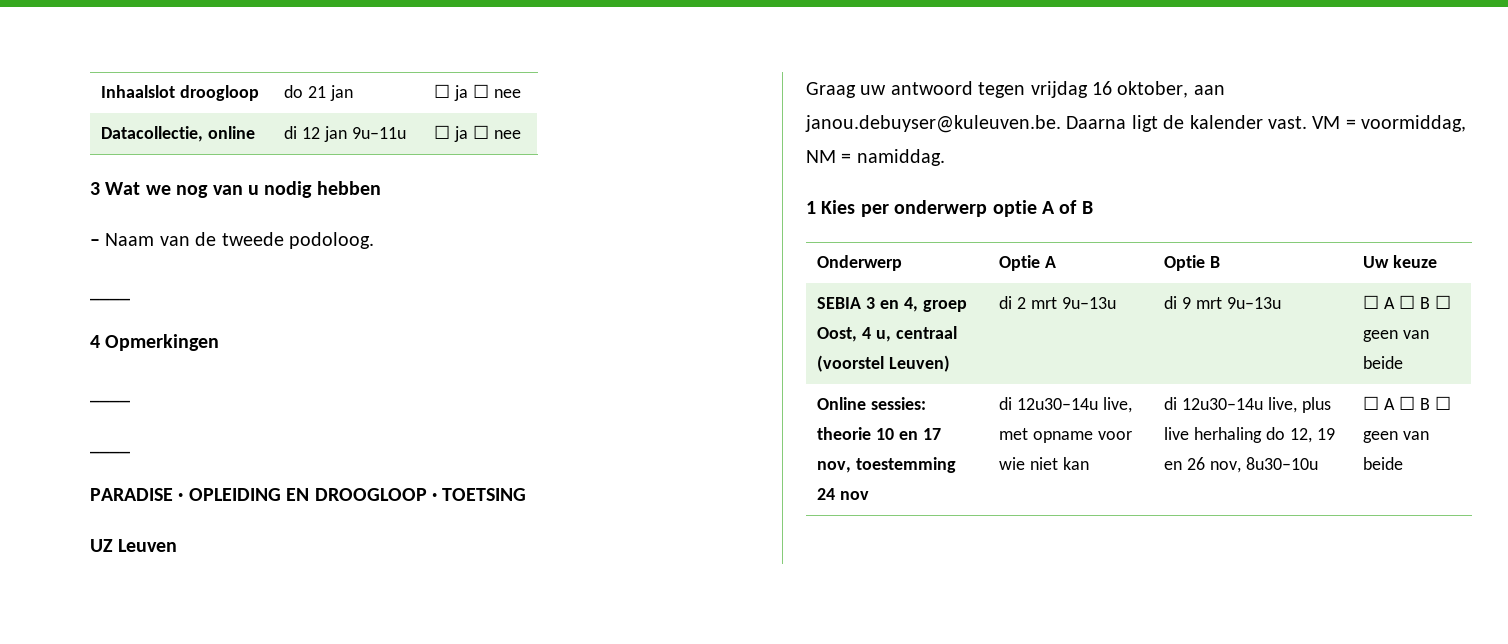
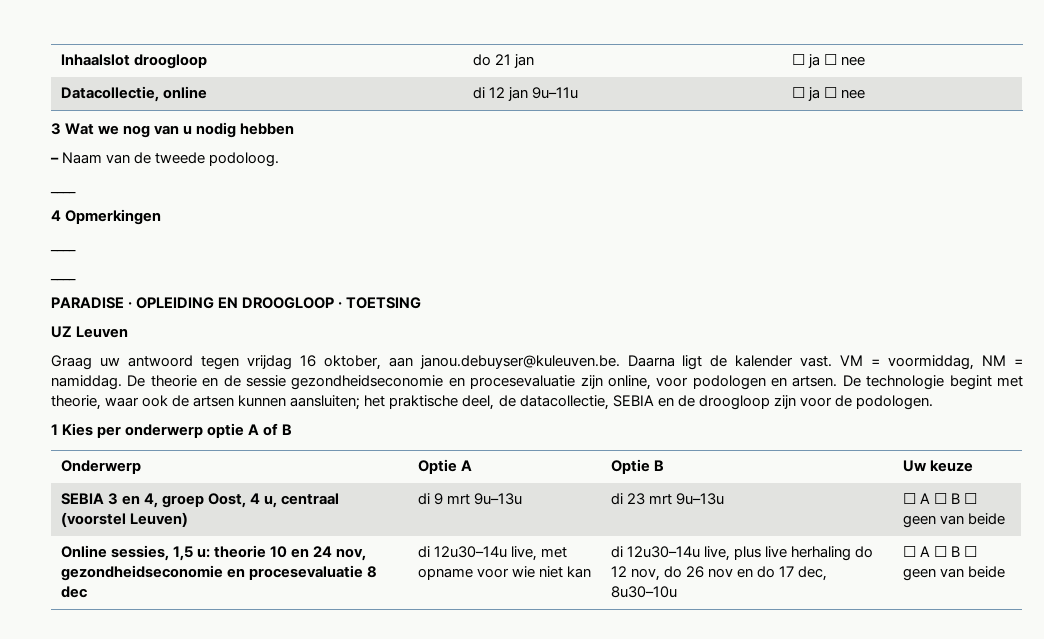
(945, 157) none -> [127,375,1024,390] [51,395,933,410] De theorie en de sessie gezondheidseconomie en procesevaluatie zijn online, voor podologen en artsen. De technologie begint met theorie, waar ook de artsen kunnen aansluiten; het praktische deel, de datacollectie, SEBIA en de droogloop zijn voor de podologen.
[1017,297,1027,309] 2 -> [434,493,444,505] 9
[1182,297,1192,309] 9 -> [627,493,646,505] 23
[871,397,927,410] [817,427,942,440] [817,457,957,473] [817,488,870,500] sessies: theorie 10 en 17 nov, toestemming 24 nov -> [111,545,367,561] [61,565,378,581] [61,586,88,598] sessies, 1,5 u: theorie 10 en 24 nov, gezondheidseconomie en procesevaluatie 8 dec
[1290,428,1335,443] [1164,457,1242,473] 12, 19 en 26 nov, -> [611,566,828,581] 12 nov, do 26 nov en do 17 dec,

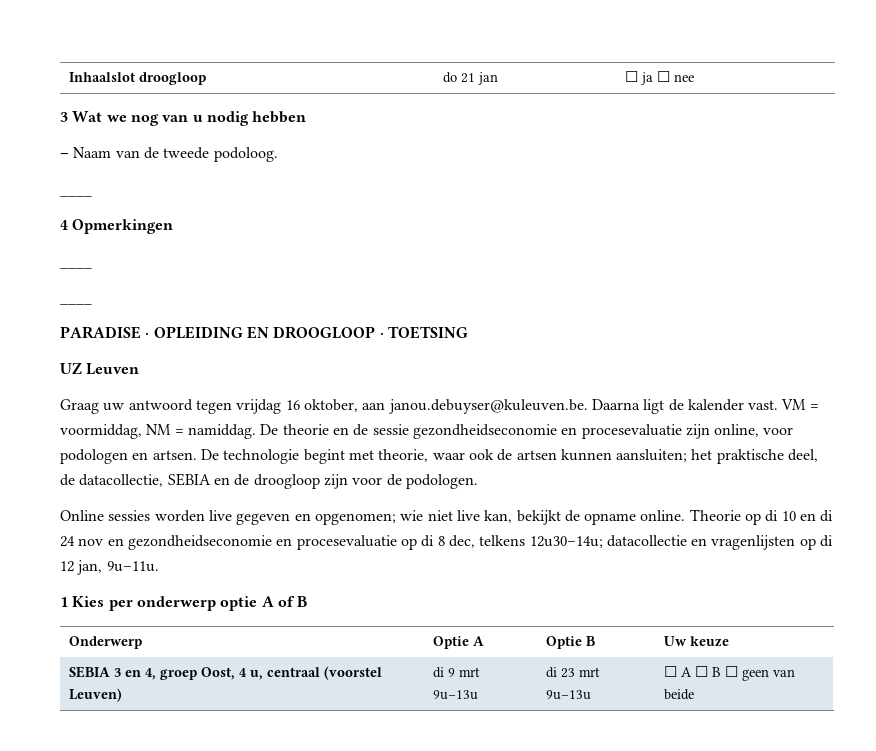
[61,86,208,102] [473,87,579,101] [792,87,866,101] // Datacollectie, online | di 12 jan 9u–11u | ☐ ja ☐ nee -> (695, 78) none
(933, 402) none -> [60,509,834,525] [60,535,834,550] [60,560,159,575] // Online sessies worden live gegeven en opgenomen; wie niet live kan, bekijkt de opname online. Theorie op di 10 en di 24 nov en gezondheidseconomie en procesevaluatie op di 8 dec, telkens 12u30–14u; datacollectie en vragenlijsten op di 12 jan, 9u–11u.
[61,545,367,561] [61,565,378,581] [61,586,88,598] [418,546,568,561] [418,566,592,580] [611,546,874,561] [611,566,828,581] [611,586,678,598] [903,546,978,557] [903,566,1006,581] // Online sessies, 1,5 u: theorie 10 en 24 nov, gezondheidseconomie en procesevaluatie 8 dec | di 12u30–14u live, met opname voor wie niet kan | di 12u30–14u live, plus live herhaling do 12 nov, do 26 nov en do 17 dec, 8u30–10u | ☐ A ☐ B ☐ geen van beide -> (695, 694) none

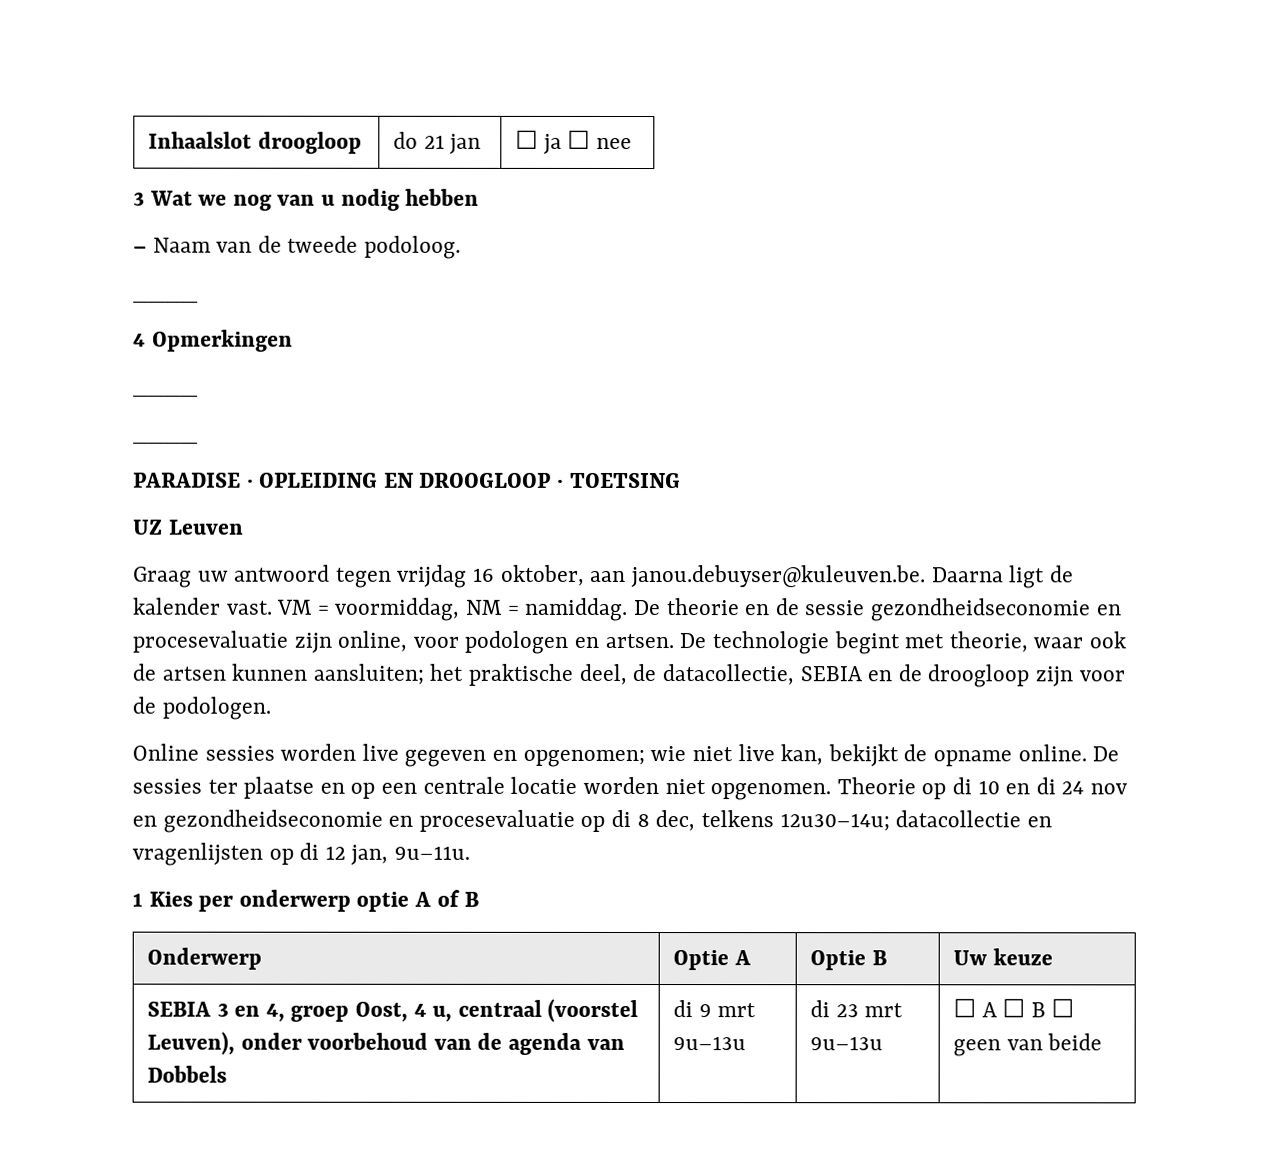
(686, 515) none -> [1092,746,1120,762] [132,776,832,801] De sessies ter plaatse en op een centrale locatie worden niet opgenomen.
[69,688,123,702] Leuven) -> [146,1031,625,1055] [146,1065,227,1083] Leuven), onder voorbehoud van de agenda van Dobbels

